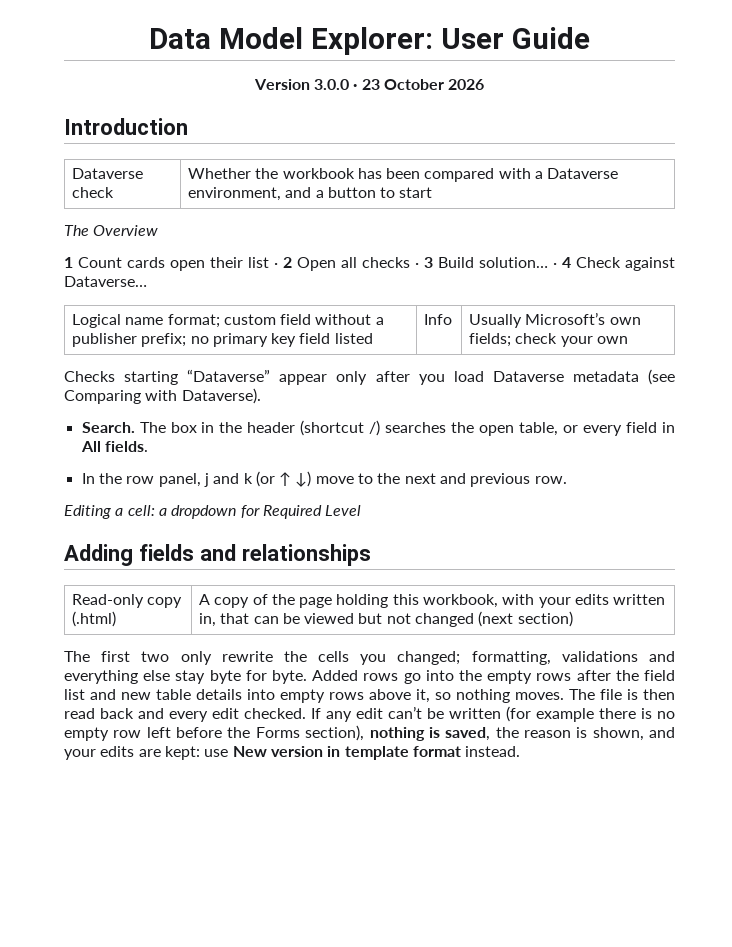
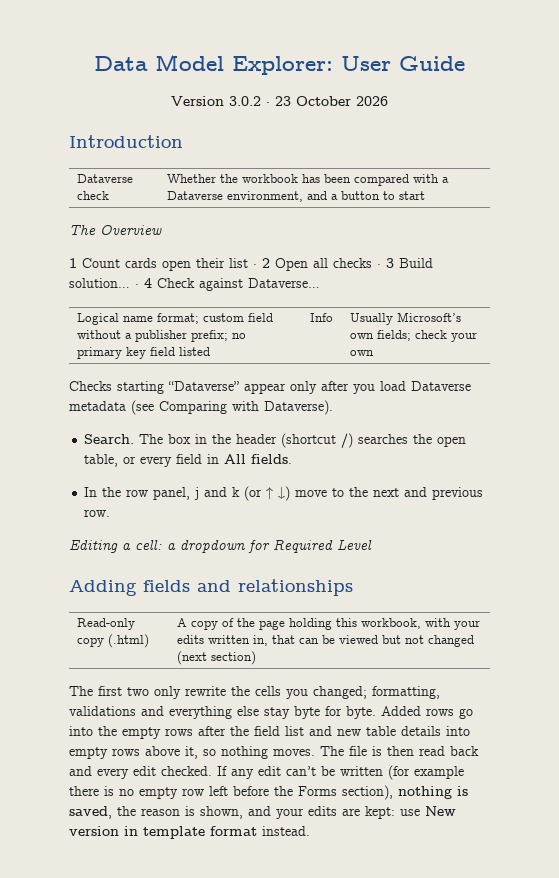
[314,79,350,90] 3.0.0 -> [229,96,261,106] 3.0.2

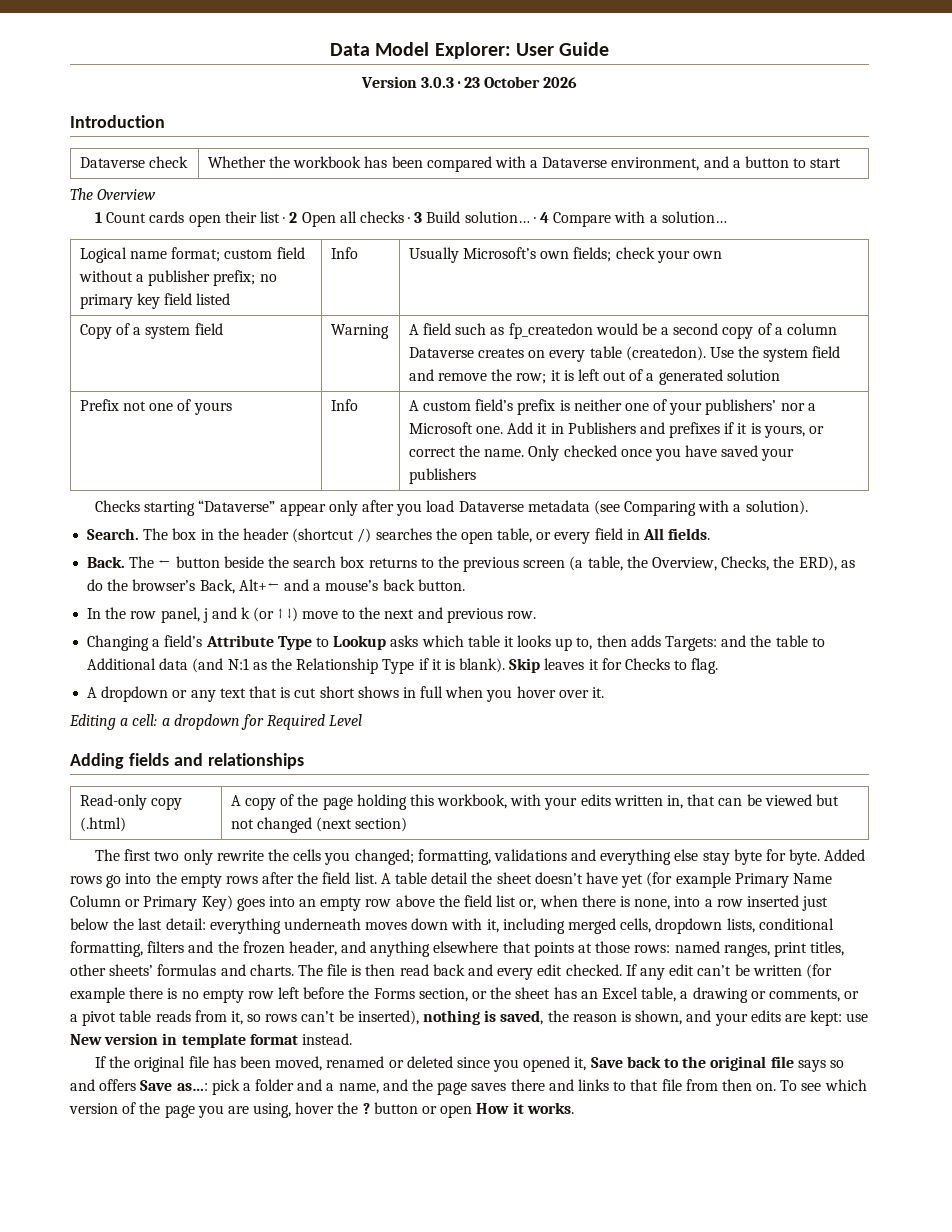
[229,96,261,106] 3.0.2 -> [420,77,454,88] 3.0.3
[157,278,320,291] Check against Dataverse… -> [553,211,727,227] Compare with a solution…
(375, 353) none -> [79,323,223,339] [330,324,389,339] [408,323,838,339] [408,346,841,362] [408,369,780,385] [79,399,232,415] [330,399,358,411] [408,399,816,415] [408,422,825,438] [408,445,795,461] [408,468,476,484] // Copy of a system field | Warning | A field such as fp_createdon would be a second copy of a column Dataverse creates on every table (createdon). Use the system field and remove the row; it is left out of a generated solution // Prefix not one of yours | Info | A custom field’s prefix is neither one of your publishers’ nor a Microsoft one. Add it in Publishers and prefixes if it is yours, or correct the name. Only checked once you have saved your publishers
[264,400,333,415] Dataverse). -> [733,500,808,515] a solution).
(293, 459) none -> [87,556,855,572] [87,579,465,594] // Back. The ← button beside the search box returns to the previous screen (a table, the Overview, Checks, the ERD), as do the browser’s Back, Alt+← and a mouse’s back button.
(111, 513) none -> [87,635,825,651] [87,658,719,674] [87,686,605,702] // Changing a field’s Attribute Type to Lookup asks which table it looks up to, then adds Targets: and the table to Additional data (and N:1 as the Relationship Type if it is blank). Skip leaves it for Checks to flag. // A dropdown or any text that is cut short shows in full when you hover over it.
[285,726,470,736] [69,746,315,759] list and new table details into empty rows above it, so nothing moves. -> [354,872,832,888] [70,895,829,911] [70,918,834,934] [70,941,845,957] [70,964,294,976] list. A table detail the sheet doesn’t have yet (for example Primary Name Column or Primary Key) goes into an empty row above the field list or, when there is none, into a row inserted just below the last detail: everything underneath moves down with it, including merged cells, dropdown lists, conditional formatting, filters and the frozen header, and anything elsewhere that points at those rows: named ranges, print titles, other sheets’ formulas and charts.
[342,785,393,800] section), -> [418,987,860,1003] [70,1010,419,1026] section, or the sheet has an Excel table, a drawing or comments, or a pivot table reads from it, so rows can’t be inserted),
(310, 831) none -> [95,1056,844,1072] [70,1079,867,1095] [69,1102,574,1118] // If the original file has been moved, renamed or deleted since you opened it, Save back to the original file says so and offers Save as…: pick a folder and a name, and the page saves there and links to that file from then on. To see which version of the page you are using, hover the ? button or open How it works.

